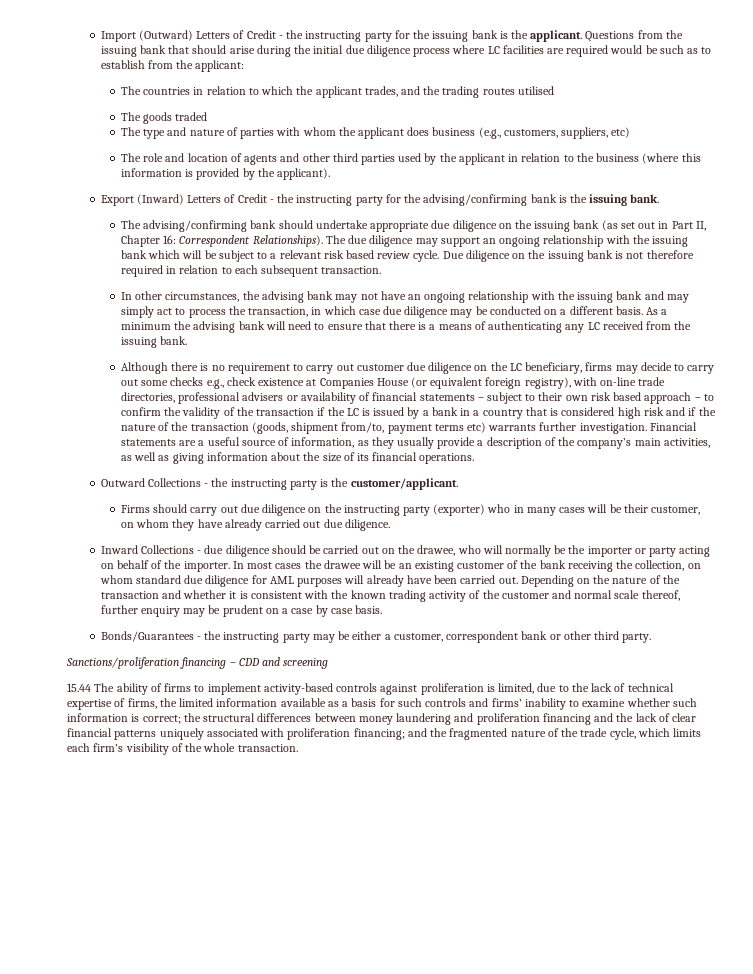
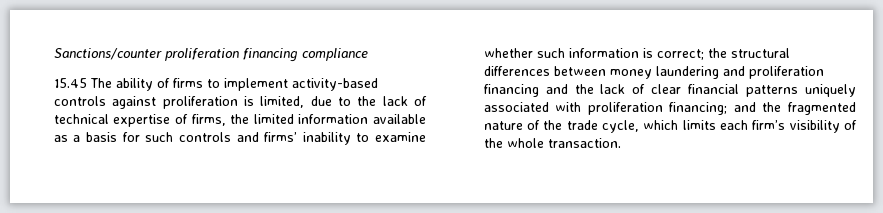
[100,30,683,42] [100,45,712,57] [100,60,245,72] [120,86,554,98] [120,112,208,124] [120,127,631,139] [120,153,701,165] [120,168,331,180] [100,194,660,206] [120,220,706,232] [120,235,689,247] [120,250,694,262] [120,265,382,277] [120,291,689,303] [120,306,668,318] [120,321,692,333] [120,336,188,348] [120,362,715,374] [120,377,666,389] [120,392,714,404] [120,407,716,419] [120,422,697,434] [120,437,710,449] [120,452,475,464] [100,478,458,490] [120,504,701,516] [120,519,390,531] [100,545,711,557] [100,560,701,572] [99,575,680,587] [100,590,680,602] [100,605,383,617] [100,631,652,643] [66,657,329,669] [67,683,92,692] Import (Outward) Letters of Credit - the instructing party for the issuing bank is the applicant. Questions from the issuing bank that should arise during the initial due diligence process where LC facilities are required would be such as to establish from the applicant: // The countries in relation to which the applicant trades, and the trading routes utilised // The goods traded // The type and nature of parties with whom the applicant does business (e.g., customers, suppliers, etc) // The role and location of agents and other third parties used by the applicant in relation to the business (where this information is provided by the applicant). // Export (Inward) Letters of Credit - the instructing party for the advising/confirming bank is the issuing bank. // The advising/confirming bank should undertake appropriate due diligence on the issuing bank (as set out in Part II, Chapter 16: Correspondent Relationships). The due diligence may support an ongoing relationship with the issuing bank which will be subject to a relevant risk based review cycle. Due diligence on the issuing bank is not therefore required in relation to each subsequent transaction. // In other circumstances, the advising bank may not have an ongoing relationship with the issuing bank and may simply act to process the transaction, in which case due diligence may be conducted on a different basis. As a minimum the advising bank will need to ensure that there is a means of authenticating any LC received from the issuing bank. // Although there is no requirement to carry out customer due diligence on the LC beneficiary, firms may decide to carry out some checks e.g., check existence at Companies House (or equivalent foreign registry), with on-line trade directories, professional advisers or availability of financial statements – subject to their own risk based approach – to confirm the validity of the transaction if the LC is issued by a bank in a country that is considered high risk and if the nature of the transaction (goods, shipment from/to, payment terms etc) warrants further investigation. Financial statements are a useful source of information, as they usually provide a description of the company’s main activities, as well as giving information about the size of its financial operations. // Outward Collections - the instructing party is the customer/applicant. // Firms should carry out due diligence on the instructing party (exporter) who in many cases will be their customer, on whom they have already carried out due diligence. // Inward Collections - due diligence should be carried out on the drawee, who will normally be the importer or party acting on behalf of the importer. In most cases the drawee will be an existing customer of the bank receiving the collection, on whom standard due diligence for AML purposes will already have been carried out. Depending on the nature of the transaction and whether it is consistent with the known trading activity of the customer and normal scale thereof, further enquiry may be prudent on a case by case basis. // Bonds/Guarantees - the instructing party may be either a customer, correspondent bank or other third party. // Sanctions/proliferation financing – CDD and screening // 15.44 -> [53,48,368,62] [53,78,87,88] Sanctions/counter proliferation financing compliance // 15.45

